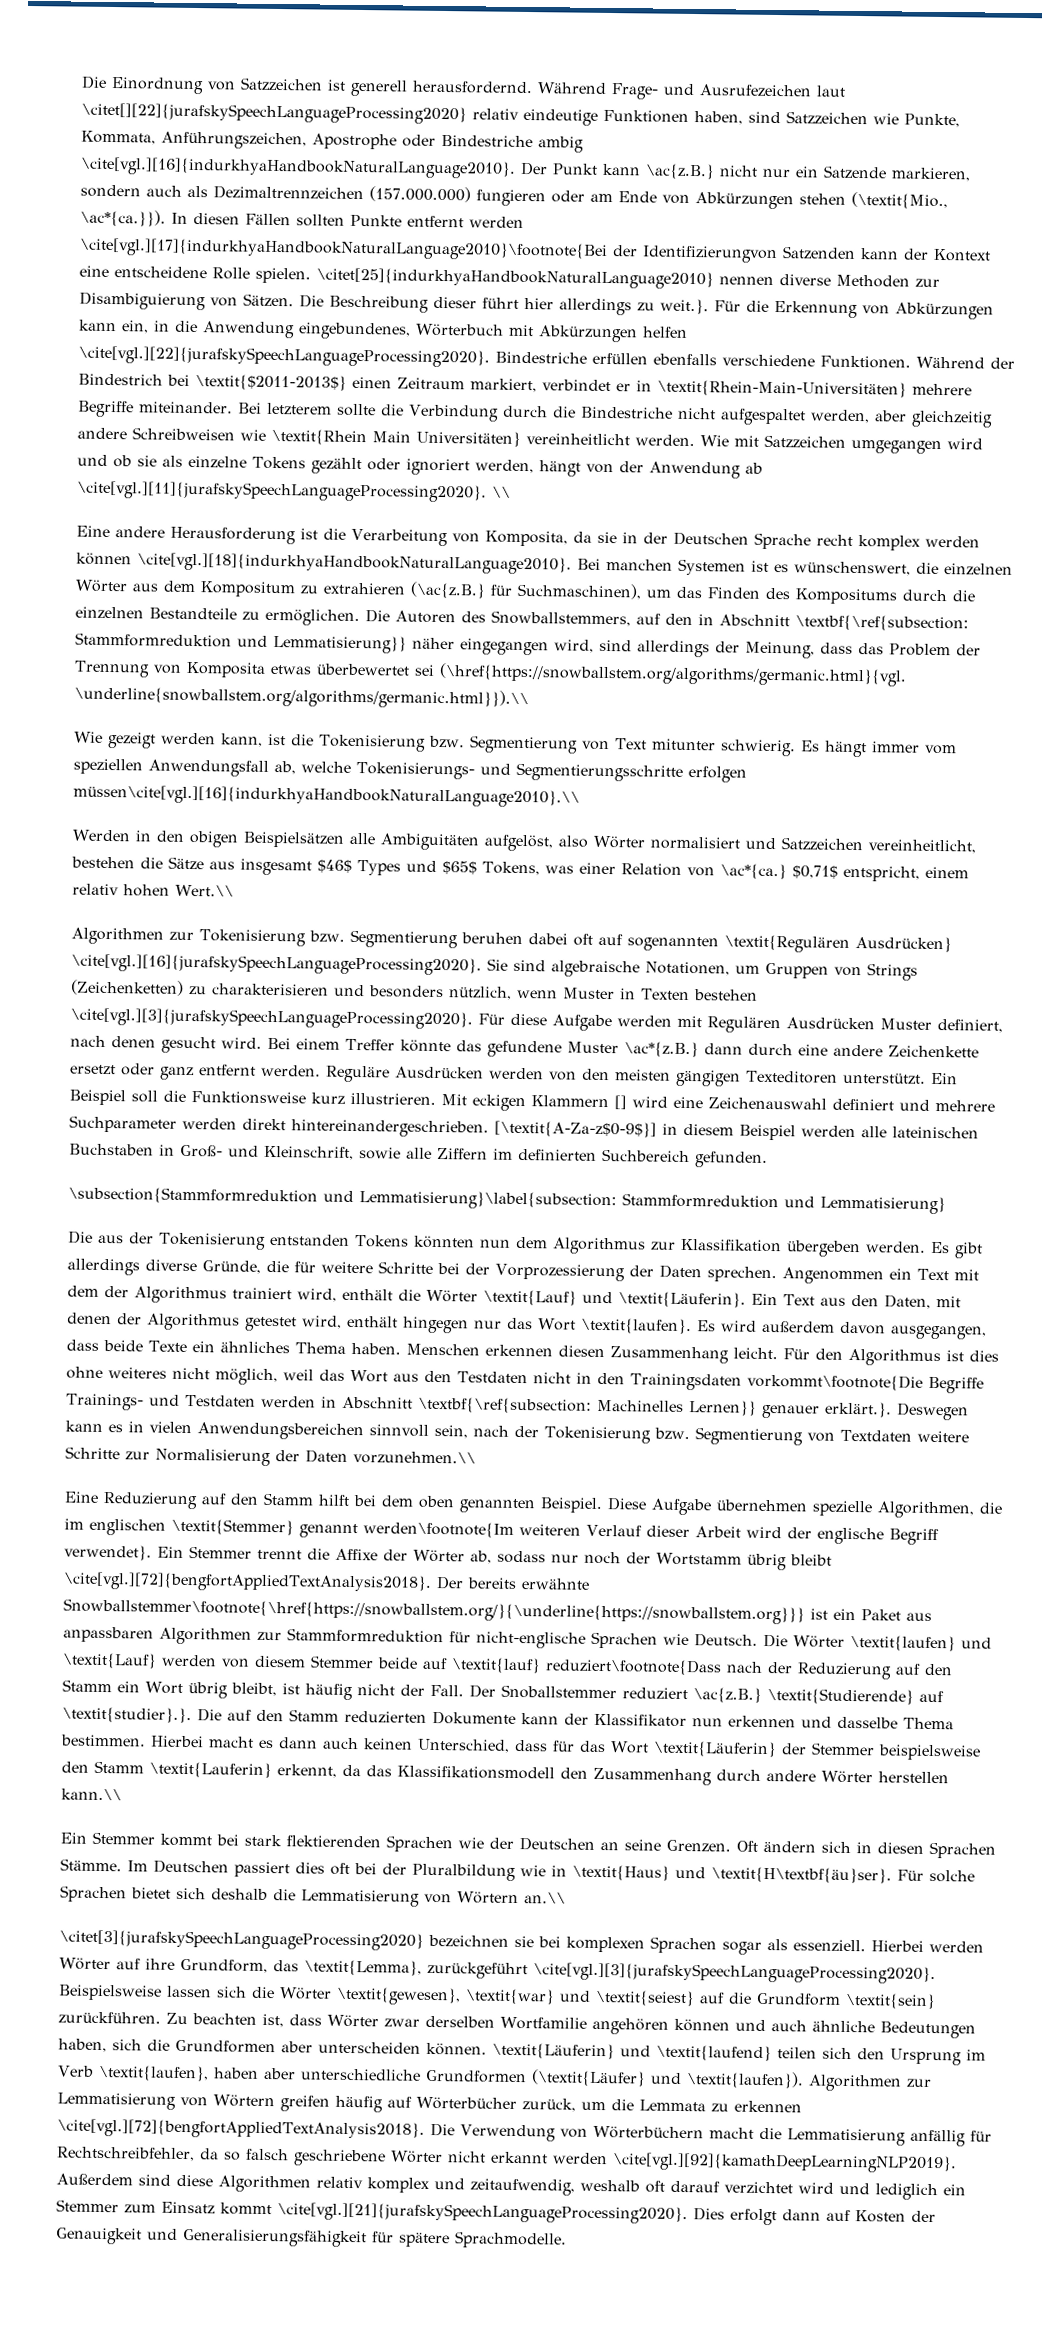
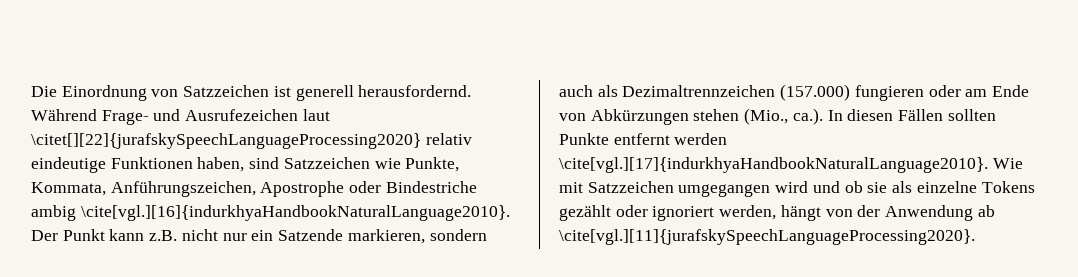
[645,163,715,180] \ac{z.B.} -> [149,230,178,241] z.B.
[369,186,471,203] (157.000.000) -> [780,84,851,101] (157.000)
[851,191,948,210] [80,209,166,227] (\textit{Mio., \ac*{ca.}}). -> [744,108,823,125] (Mio., ca.).
[79,237,991,264] [79,265,940,290] [79,291,994,320] [79,319,688,343] [78,345,1015,369] [78,373,972,398] [78,400,993,428] [77,427,695,447] \cite[vgl.][17]{indurkhyaHandbookNaturalLanguage2010}\footnote{Bei der Identifizierungvon Satzenden kann der Kontext eine entscheidene Rolle spielen. \citet[25]{indurkhyaHandbookNaturalLanguage2010} nennen diverse Methoden zur Disambiguierung von Sätzen. Die Beschreibung dieser führt hier allerdings zu weit.}. Für die Erkennung von Abkürzungen kann ein, in die Anwendung eingebundenes, Wörterbuch mit Abkürzungen helfen \cite[vgl.][22]{jurafskySpeechLanguageProcessing2020}. Bindestriche erfüllen ebenfalls verschiedene Funktionen. Während der Bindestrich bei \textit{$2011-2013$} einen Zeitraum markiert, verbindet er in \textit{Rhein-Main-Universitäten} mehrere Begriffe miteinander. Bei letzterem sollte die Verbindung durch die Bindestriche nicht aufgespaltet werden, aber gleichzeitig andere Schreibweisen wie \textit{Rhein Main Universitäten} vereinheitlicht werden. -> [559,157,988,173] \cite[vgl.][17]{indurkhyaHandbookNaturalLanguage2010}.
[492,486,511,498] [76,525,980,551] [76,552,1013,576] [75,579,975,605] [75,606,969,632] [75,632,981,659] [74,660,907,687] [74,685,529,710] [74,731,957,758] [73,758,747,783] [73,784,580,808] [72,829,976,854] [71,856,969,882] [72,883,234,897] [71,927,952,953] [71,953,918,981] [71,979,758,1001] [70,1007,1003,1034] [70,1035,979,1058] [70,1063,958,1087] [69,1089,995,1112] [69,1115,979,1141] [69,1143,768,1168] [68,1186,946,1215] [68,1230,983,1259] [67,1258,979,1285] [67,1285,961,1309] [67,1312,987,1340] [66,1339,999,1367] [66,1366,984,1394] [66,1393,969,1421] [65,1420,969,1446] [65,1446,476,1467] [64,1491,1002,1519] [64,1518,939,1546] [64,1544,832,1571] [63,1571,590,1593] [63,1598,932,1625] [63,1626,992,1652] [62,1652,953,1680] [62,1679,944,1705] [62,1706,954,1730] [61,1734,981,1761] [61,1760,949,1786] [61,1788,122,1801] [60,1831,996,1859] [60,1858,975,1884] [60,1885,566,1907] [59,1929,984,1955] [59,1957,936,1985] [58,1984,936,2010] [58,2011,976,2039] [58,2038,986,2066] [58,2064,932,2092] [57,2092,802,2113] [57,2118,992,2147] [57,2146,957,2174] [56,2173,966,2201] [56,2199,936,2226] [56,2227,567,2249] \\ // Eine andere Herausforderung ist die Verarbeitung von Komposita, da sie in der Deutschen Sprache recht komplex werden können \cite[vgl.][18]{indurkhyaHandbookNaturalLanguage2010}. Bei manchen Systemen ist es wünschenswert, die einzelnen Wörter aus dem Kompositum zu extrahieren (\ac{z.B.} für Suchmaschinen), um das Finden des Kompositums durch die einzelnen Bestandteile zu ermöglichen. Die Autoren des Snowballstemmers, auf den in Abschnitt \textbf{\ref{subsection: Stammformreduktion und Lemmatisierung}} näher eingegangen wird, sind allerdings der Meinung, dass das Problem der Trennung von Komposita etwas überbewertet sei (\href{https://snowballstem.org/algorithms/germanic.html}{vgl. \underline{snowballstem.org/algorithms/germanic.html}}).\\ // Wie gezeigt werden kann, ist die Tokenisierung bzw. Segmentierung von Text mitunter schwierig. Es hängt immer vom speziellen Anwendungsfall ab, welche Tokenisierungs- und Segmentierungsschritte erfolgen müssen\cite[vgl.][16]{indurkhyaHandbookNaturalLanguage2010}.\\ // Werden in den obigen Beispielsätzen alle Ambiguitäten aufgelöst, also Wörter normalisiert und Satzzeichen vereinheitlicht, bestehen die Sätze aus insgesamt $46$ Types und $65$ Tokens, was einer Relation von \ac*{ca.} $0,71$ entspricht, einem relativ hohen Wert.\\ // Algorithmen zur Tokenisierung bzw. Segmentierung beruhen dabei oft auf sogenannten \textit{Regulären Ausdrücken} \cite[vgl.][16]{jurafskySpeechLanguageProcessing2020}. Sie sind algebraische Notationen, um Gruppen von Strings (Zeichenketten) zu charakterisieren und besonders nützlich, wenn Muster in Texten bestehen \cite[vgl.][3]{jurafskySpeechLanguageProcessing2020}. Für diese Aufgabe werden mit Regulären Ausdrücken Muster definiert, nach denen gesucht wird. Bei einem Treffer könnte das gefundene Muster \ac*{z.B.} dann durch eine andere Zeichenkette ersetzt oder ganz entfernt werden. Reguläre Ausdrücken werden von den meisten gängigen Texteditoren unterstützt. Ein Beispiel soll die Funktionsweise kurz illustrieren. Mit eckigen Klammern [] wird eine Zeichenauswahl definiert und mehrere Suchparameter werden direkt hintereinandergeschrieben. [\textit{A-Za-z$0-9$}] in diesem Beispiel werden alle lateinischen Buchstaben in Groß- und Kleinschrift, sowie alle Ziffern im definierten Suchbereich gefunden. // \subsection{Stammformreduktion und Lemmatisierung}\label{subsection: Stammformreduktion und Lemmatisierung} // Die aus der Tokenisierung entstanden Tokens könnten nun dem Algorithmus zur Klassifikation übergeben werden. Es gibt allerdings diverse Gründe, die für weitere Schritte bei der Vorprozessierung der Daten sprechen. Angenommen ein Text mit dem der Algorithmus trainiert wird, enthält die Wörter \textit{Lauf} und \textit{Läuferin}. Ein Text aus den Daten, mit denen der Algorithmus getestet wird, enthält hingegen nur das Wort \textit{laufen}. Es wird außerdem davon ausgegangen, dass beide Texte ein ähnliches Thema haben. Menschen erkennen diesen Zusammenhang leicht. Für den Algorithmus ist dies ohne weiteres nicht möglich, weil das Wort aus den Testdaten nicht in den Trainingsdaten vorkommt\footnote{Die Begriffe Trainings- und Testdaten werden in Abschnitt \textbf{\ref{subsection: Machinelles Lernen}} genauer erklärt.}. Deswegen kann es in vielen Anwendungsbereichen sinnvoll sein, nach der Tokenisierung bzw. Segmentierung von Textdaten weitere Schritte zur Normalisierung der Daten vorzunehmen.\\ // Eine Reduzierung auf den Stamm hilft bei dem oben genannten Beispiel. Diese Aufgabe übernehmen spezielle Algorithmen, die im englischen \textit{Stemmer} genannt werden\footnote{Im weiteren Verlauf dieser Arbeit wird der englische Begriff verwendet}. Ein Stemmer trennt die Affixe der Wörter ab, sodass nur noch der Wortstamm übrig bleibt \cite[vgl.][72]{bengfortAppliedTextAnalysis2018}. Der bereits erwähnte Snowballstemmer\footnote{\href{https://snowballstem.org/}{\underline{https://snowballstem.org}}} ist ein Paket aus anpassbaren Algorithmen zur Stammformreduktion für nicht-englische Sprachen wie Deutsch. Die Wörter \textit{laufen} und \textit{Lauf} werden von diesem Stemmer beide auf \textit{lauf} reduziert\footnote{Dass nach der Reduzierung auf den Stamm ein Wort übrig bleibt, ist häufig nicht der Fall. Der Snoballstemmer reduziert \ac{z.B.} \textit{Studierende} auf \textit{studier}.}. Die auf den Stamm reduzierten Dokumente kann der Klassifikator nun erkennen und dasselbe Thema bestimmen. Hierbei macht es dann auch keinen Unterschied, dass für das Wort \textit{Läuferin} der Stemmer beispielsweise den Stamm \textit{Lauferin} erkennt, da das Klassifikationsmodell den Zusammenhang durch andere Wörter herstellen kann.\\ // Ein Stemmer kommt bei stark flektierenden Sprachen wie der Deutschen an seine Grenzen. Oft ändern sich in diesen Sprachen Stämme. Im Deutschen passiert dies oft bei der Pluralbildung wie in \textit{Haus} und \textit{H\textbf{äu}ser}. Für solche Sprachen bietet sich deshalb die Lemmatisierung von Wörtern an.\\ // \citet[3]{jurafskySpeechLanguageProcessing2020} bezeichnen sie bei komplexen Sprachen sogar als essenziell. Hierbei werden Wörter auf ihre Grundform, das \textit{Lemma}, zurückgeführt \cite[vgl.][3]{jurafskySpeechLanguageProcessing2020}. Beispielsweise lassen sich die Wörter \textit{gewesen}, \textit{war} und \textit{seiest} auf die Grundform \textit{sein} zurückführen. Zu beachten ist, dass Wörter zwar derselben Wortfamilie angehören können und auch ähnliche Bedeutungen haben, sich die Grundformen aber unterscheiden können. \textit{Läuferin} und \textit{laufend} teilen sich den Ursprung im Verb \textit{laufen}, haben aber unterschiedliche Grundformen (\textit{Läufer} und \textit{laufen}). Algorithmen zur Lemmatisierung von Wörtern greifen häufig auf Wörterbücher zurück, um die Lemmata zu erkennen \cite[vgl.][72]{bengfortAppliedTextAnalysis2018}. Die Verwendung von Wörterbüchern macht die Lemmatisierung anfällig für Rechtschreibfehler, da so falsch geschriebene Wörter nicht erkannt werden \cite[vgl.][92]{kamathDeepLearningNLP2019}. Außerdem sind diese Algorithmen relativ komplex und zeitaufwendig, weshalb oft darauf verzichtet wird und lediglich ein Stemmer zum Einsatz kommt \cite[vgl.][21]{jurafskySpeechLanguageProcessing2020}. Dies erfolgt dann auf Kosten der Genauigkeit und Generalisierungsfähigkeit für spätere Sprachmodelle. -> (975, 237) none

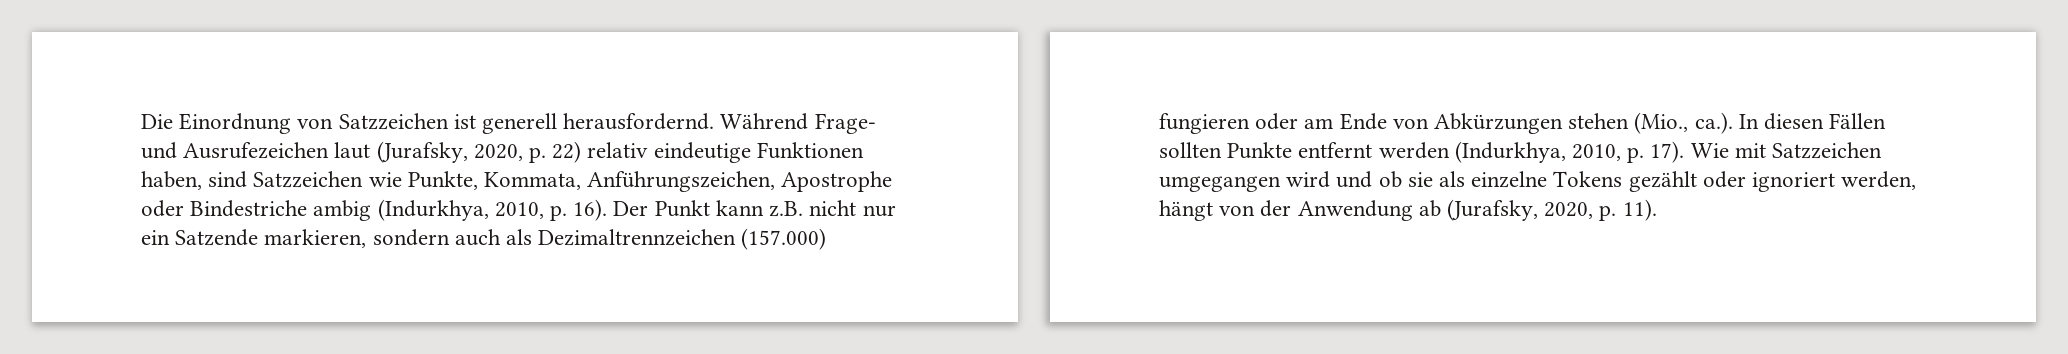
[31,133,421,149] \citet[][22]{jurafskySpeechLanguageProcessing2020} -> [376,141,582,163] (Jurafsky, 2020, p. 22)
[80,205,510,221] \cite[vgl.][16]{indurkhyaHandbookNaturalLanguage2010}. -> [377,199,608,221] (Indurkhya, 2010, p. 16).
[559,157,988,173] \cite[vgl.][17]{indurkhyaHandbookNaturalLanguage2010}. -> [1454,141,1685,163] (Indurkhya, 2010, p. 17).
[559,229,975,245] \cite[vgl.][11]{jurafskySpeechLanguageProcessing2020}. -> [1447,199,1657,221] (Jurafsky, 2020, p. 11).

